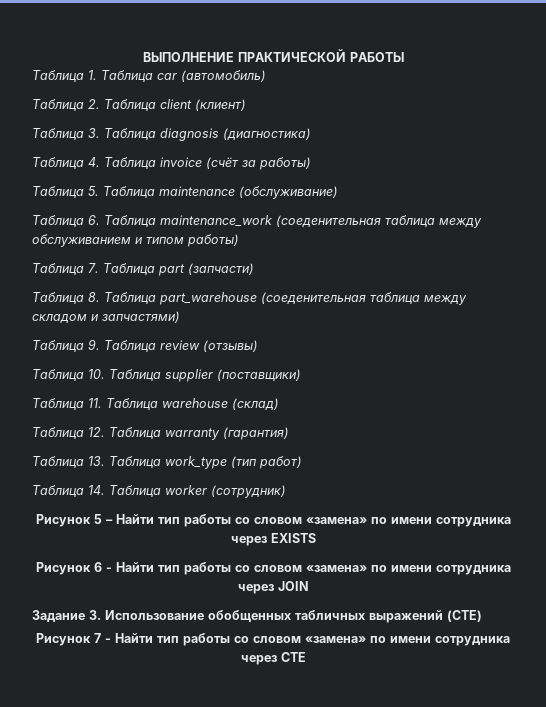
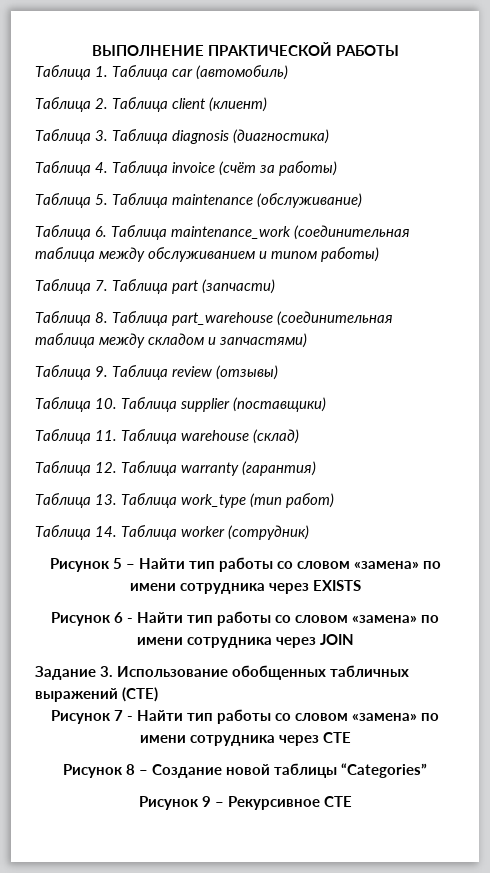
[276,215,381,227] (соеденительная -> [294,225,410,240] (соединительная
[261,292,366,304] (соеденительная -> [277,311,393,326] (соединительная
(306, 657) none -> [63,763,427,778] [138,796,352,810] // Рисунок 8 – Создание новой таблицы “Categories” // Рисунок 9 – Рекурсивное CTE

